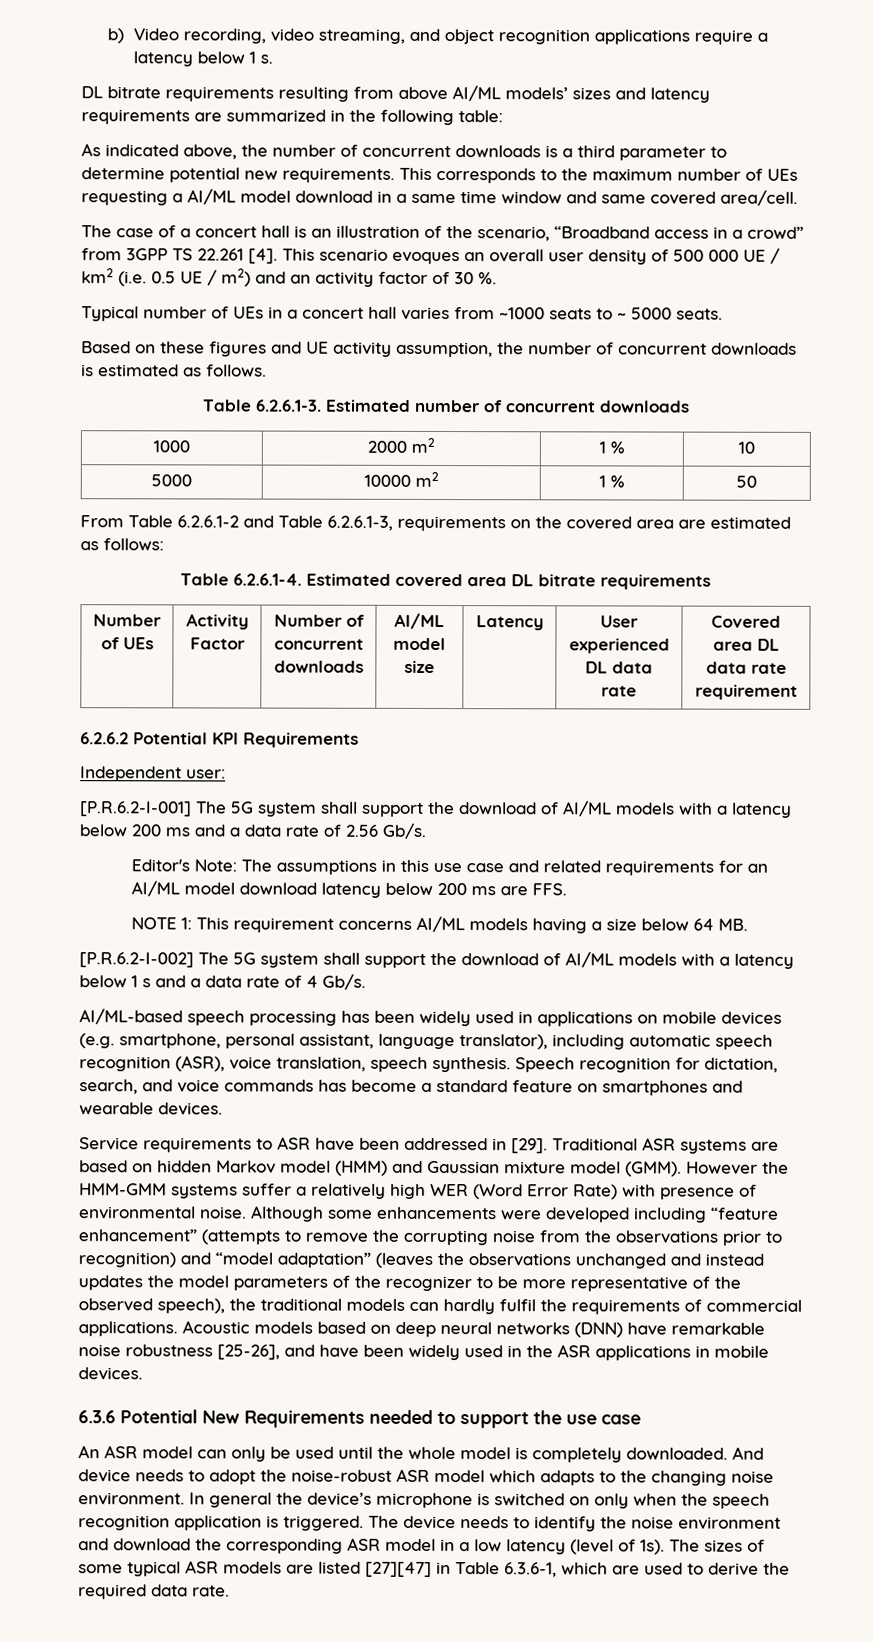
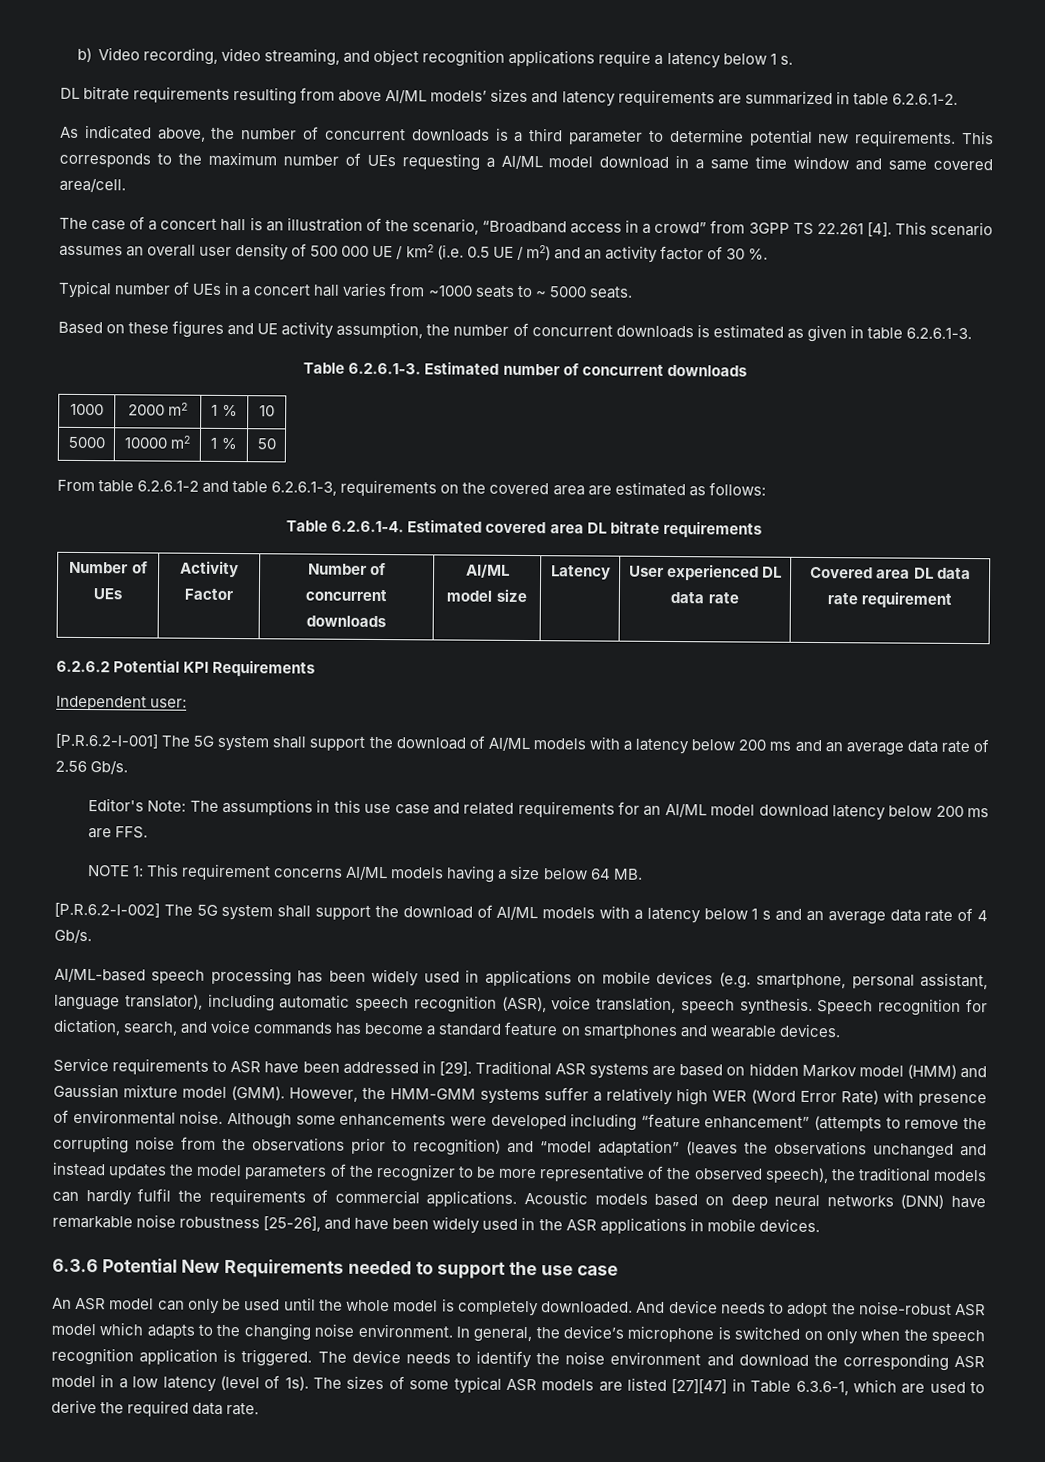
[349,109,503,126] the following table: -> [852,93,958,106] table 6.2.6.1-2.
[392,251,460,265] evoques -> [59,245,123,257] assumes
[206,364,267,377] follows. -> [806,324,972,343] given in table 6.2.6.1-3.
[128,515,173,528] Table -> [98,480,135,493] table
[278,515,323,528] Table -> [232,481,269,494] table
[229,827,240,837] a -> [824,742,904,756] an average
[190,978,201,988] a -> [805,910,886,925] an average
[686,1161,758,1175] However -> [289,1087,358,1102] However,
[209,1492,272,1508] general -> [473,1326,533,1343] general,

